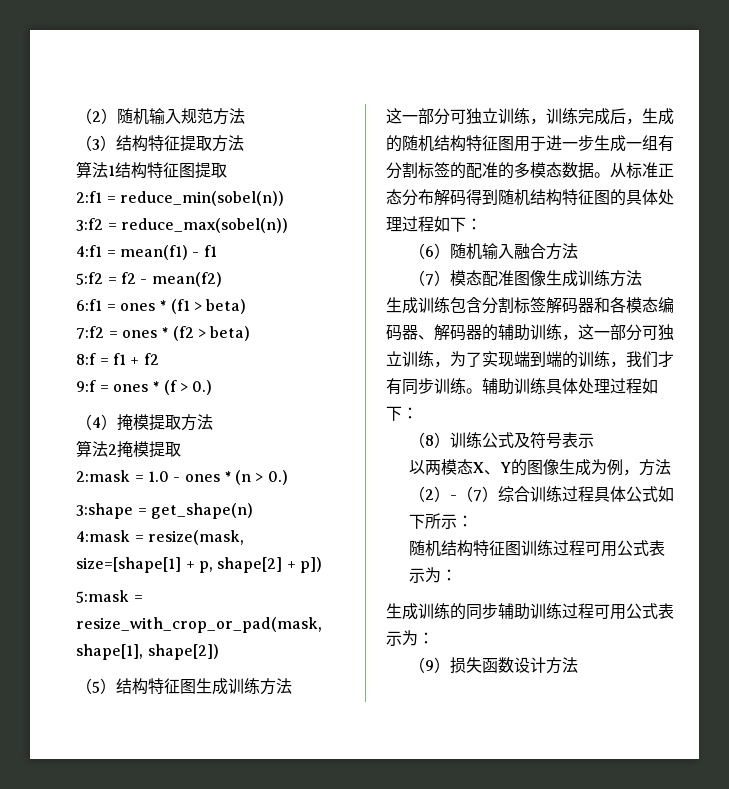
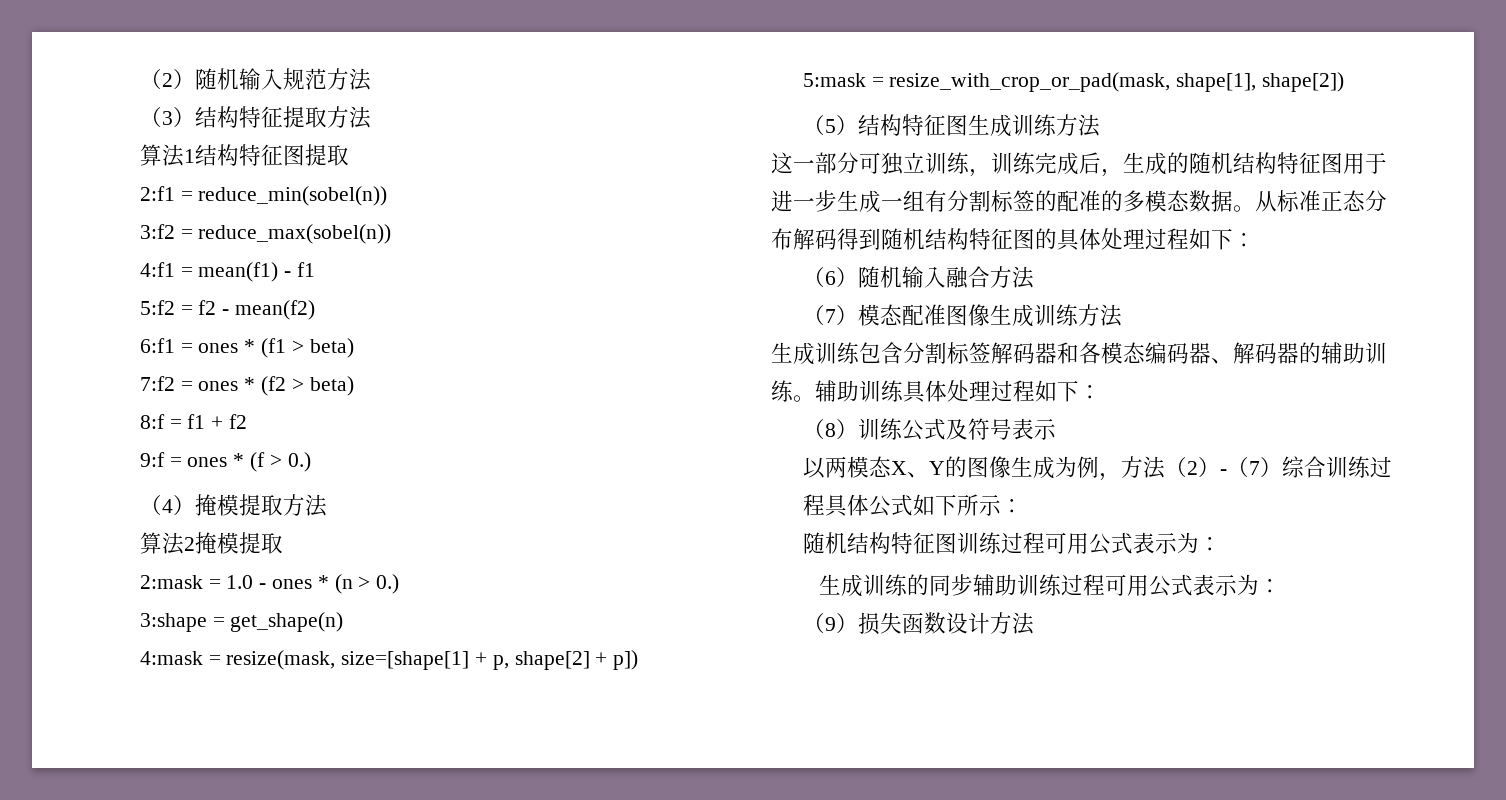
[562,324,674,341] [386,351,674,368] [386,378,466,395] ，这一部分可独立训练，为了实现端到端的训练，我们才有同步训练 -> (794, 391) none

